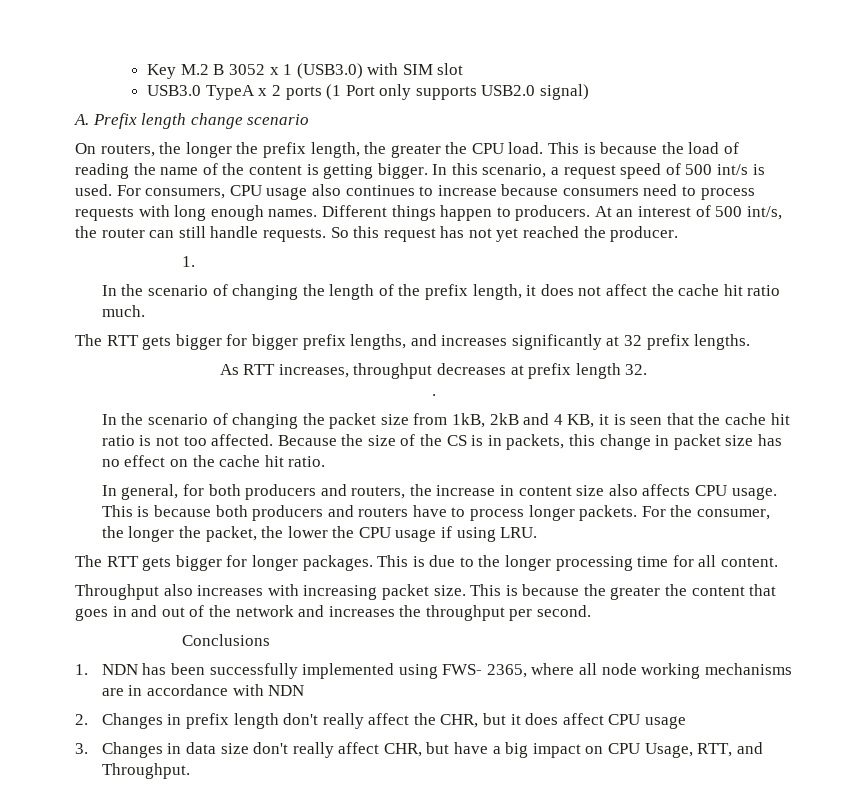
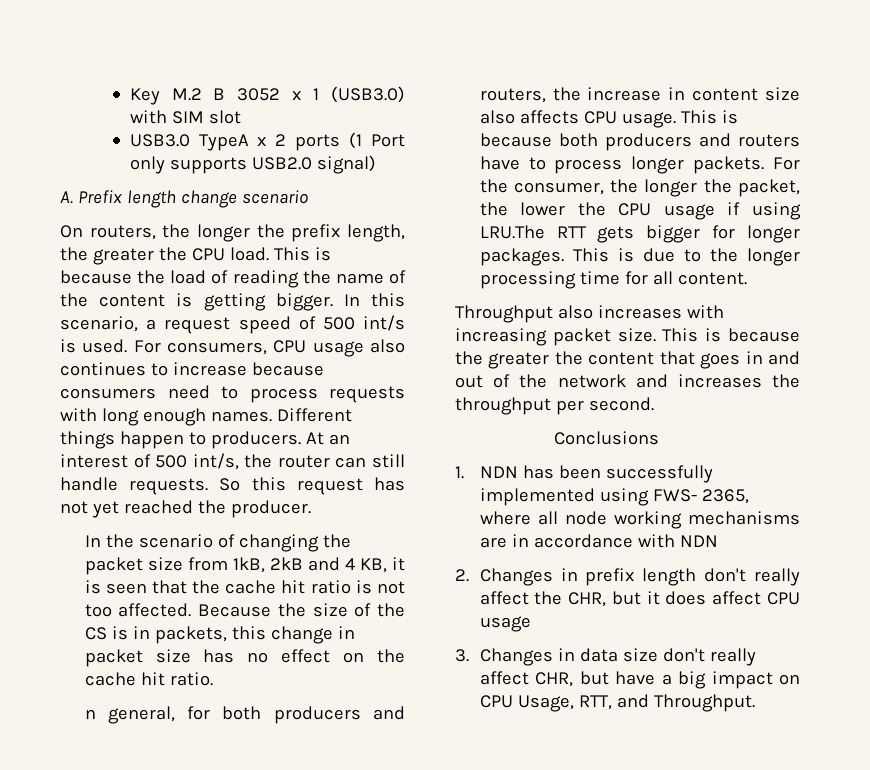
[181,256,195,267] [101,284,781,300] [101,305,145,317] [75,334,751,350] [219,363,648,379] [431,394,436,396] // 1. // In the scenario of changing the length of the prefix length, it does not affect the cache hit ratio much. // The RTT gets bigger for bigger prefix lengths, and increases significantly at 32 prefix lengths. // As RTT increases, throughput decreases at prefix length 32. // . -> (311, 509) none
[101,485,117,496] In -> [84,709,96,719] n
[500,527,538,538] [75,555,102,567] LRU. // The -> [479,225,545,239] LRU.The

